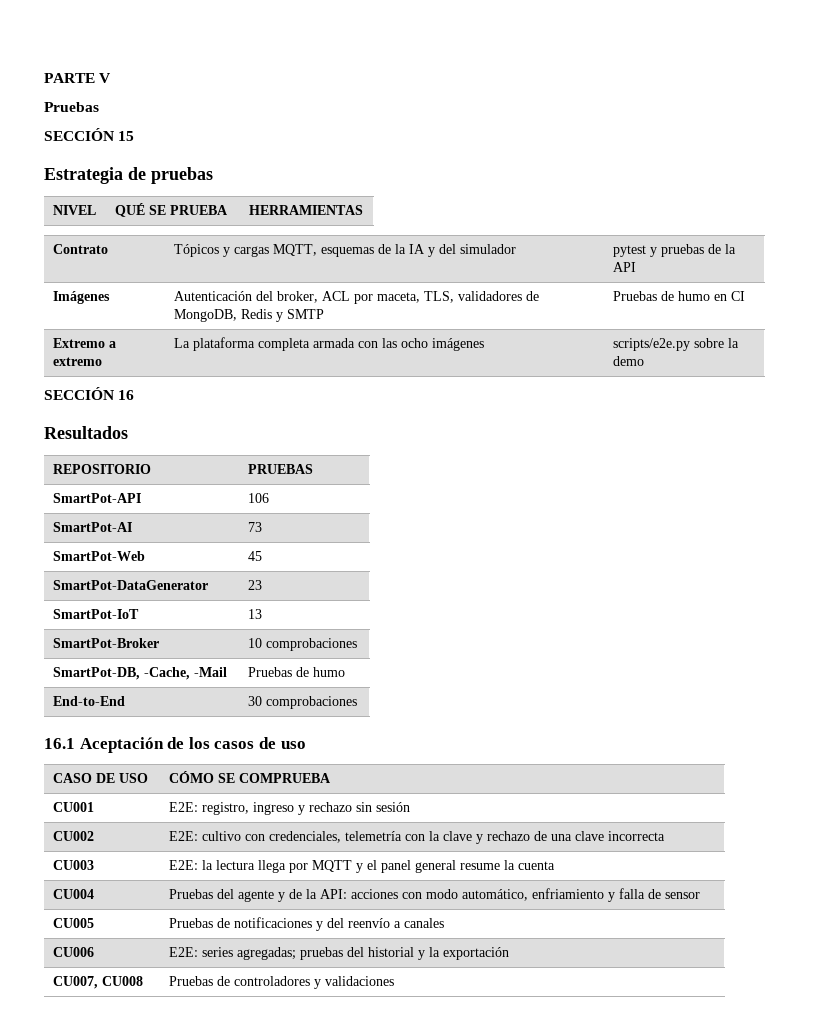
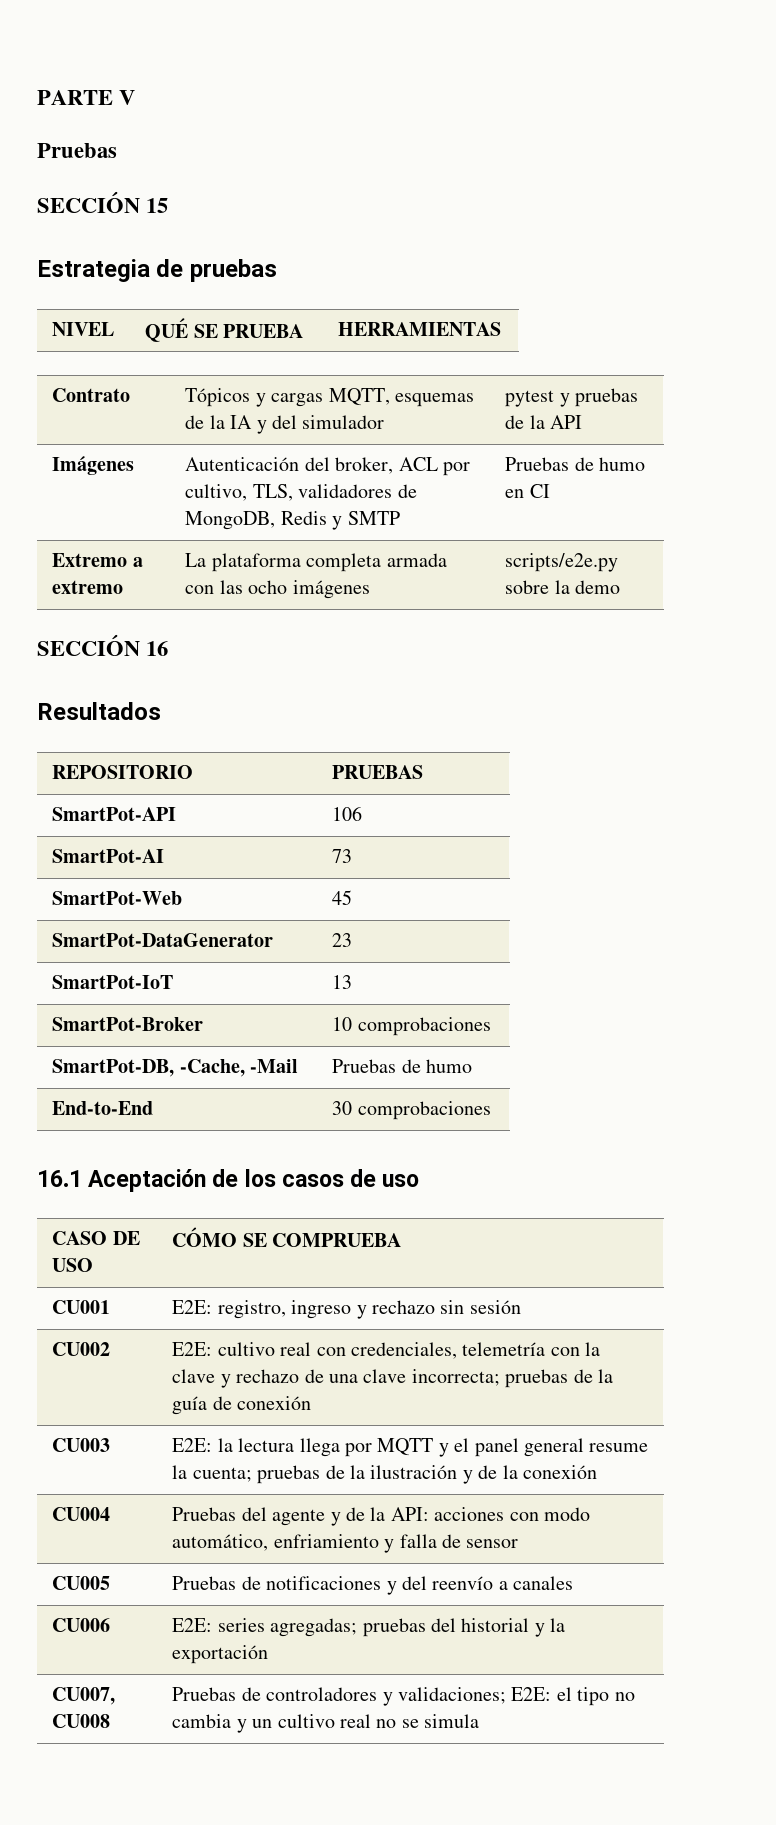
[377,292,421,303] maceta, -> [185,484,248,501] cultivo,
(242, 836) none -> [280,1342,312,1356] real
[608,831,666,841] incorrecta -> [411,1369,614,1388] [172,1396,312,1415] incorrecta; pruebas de la guía de conexión
[518,861,556,870] cuenta -> [192,1465,598,1484] cuenta; pruebas de la ilustración y de la conexión
[325,976,395,986] validaciones -> [398,1687,635,1706] [172,1714,480,1733] validaciones; E2E: el tipo no cambia y un cultivo real no se simula

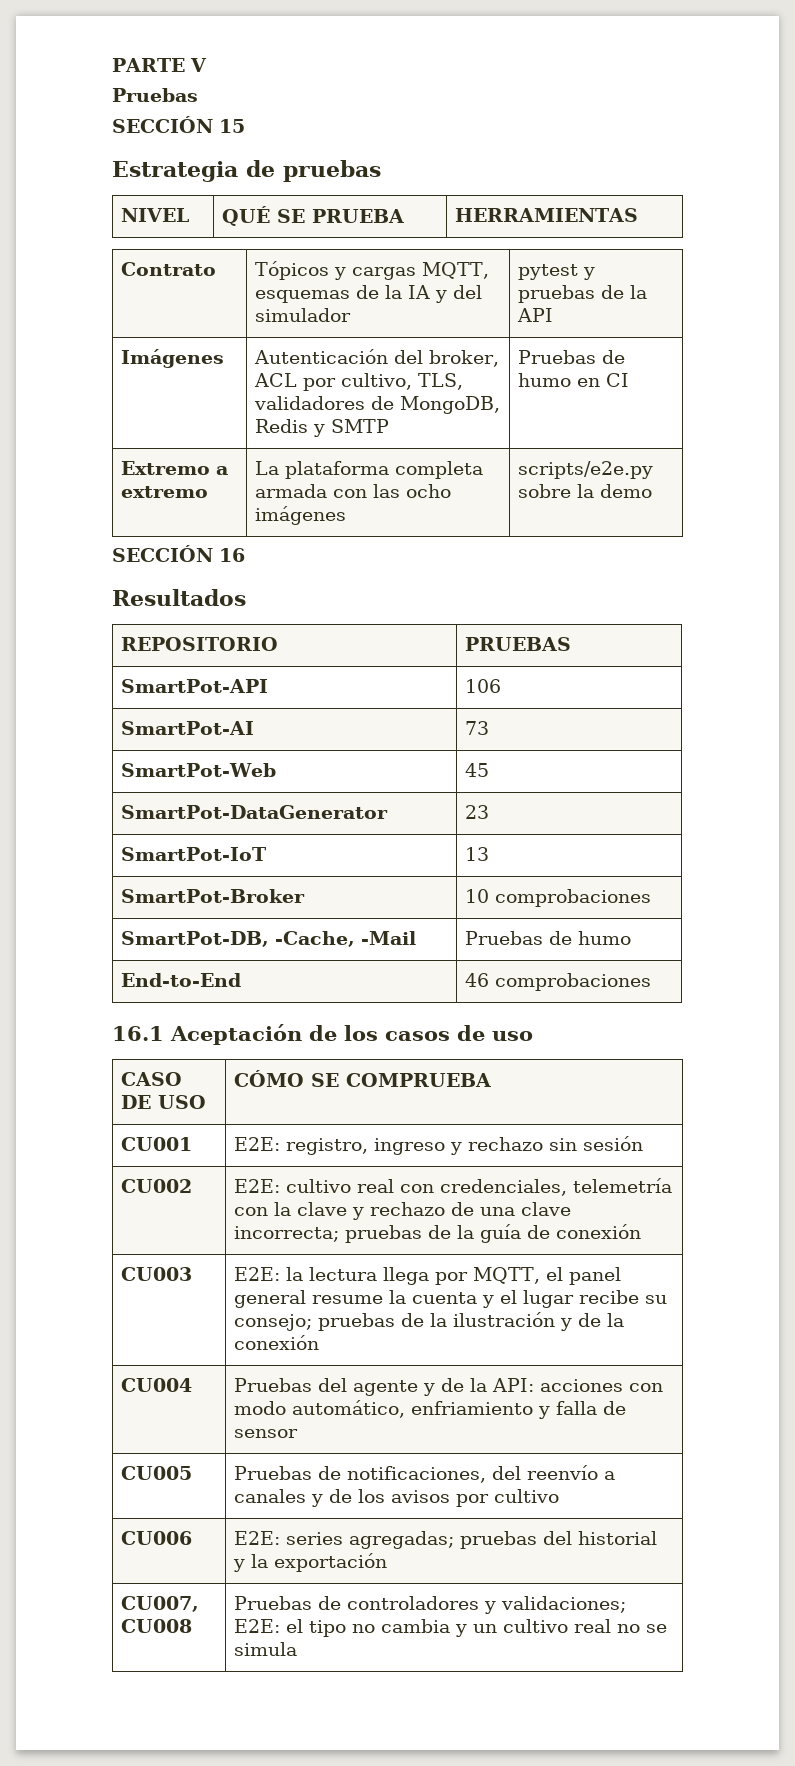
[332,1101,353,1115] 30 -> [465,973,490,987] 46
[377,1438,449,1457] MQTT y -> [473,1267,541,1284] MQTT,
[192,1467,252,1482] cuenta; -> [412,1290,668,1308] [234,1314,313,1331] cuenta y el lugar recibe su consejo;
[266,1576,397,1595] notificaciones y -> [347,1466,487,1483] notificaciones,
(574, 1583) none -> [311,1489,560,1507] y de los avisos por cultivo

